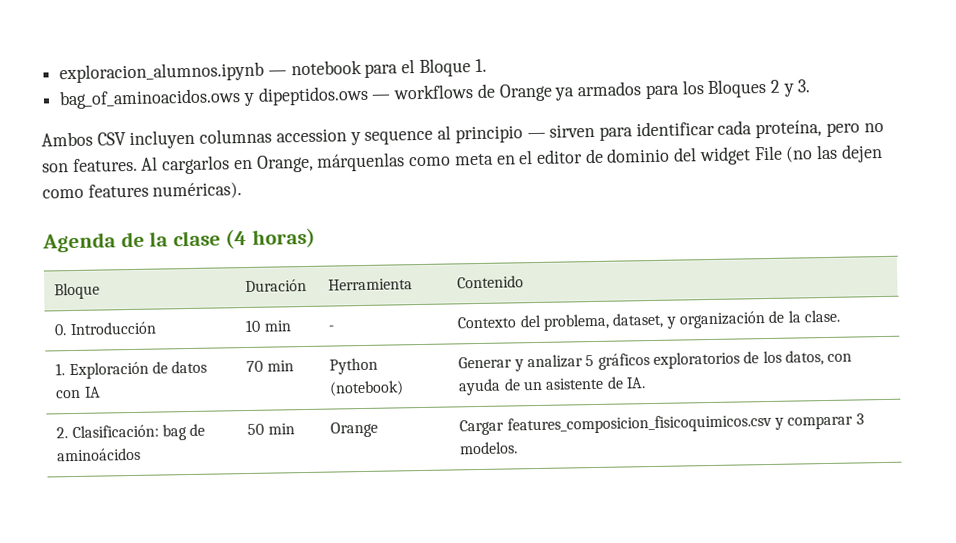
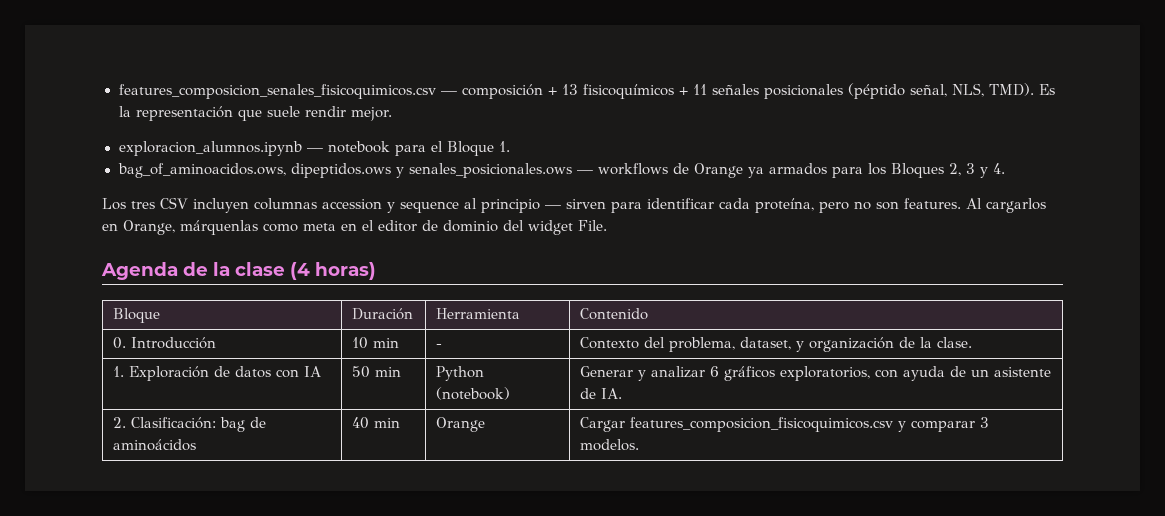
(59, 72) none -> [118,83,1055,99] [118,106,393,121] features_composicion_senales_fisicoquimicos.csv — composición + 13 fisicoquímicos + 11 señales posicionales (péptido señal, NLS, TMD). Es la representación que suele rendir mejor. //
[59,85,369,110] bag_of_aminoacidos.ows y dipeptidos.ows -> [117,163,572,178] bag_of_aminoacidos.ows, dipeptidos.ows y senales_posicionales.ows
[769,79,811,97] [41,131,93,147] 2 y 3. // Ambos -> [948,163,1005,178] [102,198,155,210] 2, 3 y 4. // Los tres
[753,144,883,163] [42,182,243,200] File (no las dejen como features numéricas). -> [578,220,607,231] File.
[246,360,264,373] 70 -> [352,366,371,378] 50
[585,350,825,370] 5 gráficos exploratorios de los datos, -> [710,366,871,381] 6 gráficos exploratorios,
[247,423,265,436] 50 -> [352,417,370,429] 40

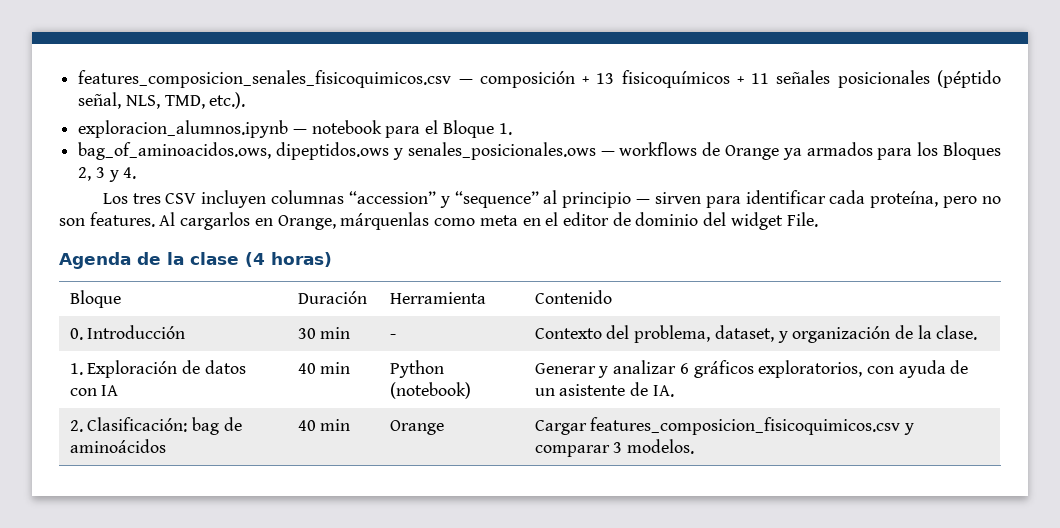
[988,83,1055,96] [118,106,393,121] TMD). Es la representación que suele rendir mejor. -> [164,92,246,109] TMD, etc.).
[322,199,459,213] accession y sequence -> [348,191,539,208] “accession” y “sequence”
[352,337,369,349] 10 -> [297,328,316,339] 30
[352,366,371,378] 50 -> [297,363,316,374] 40

